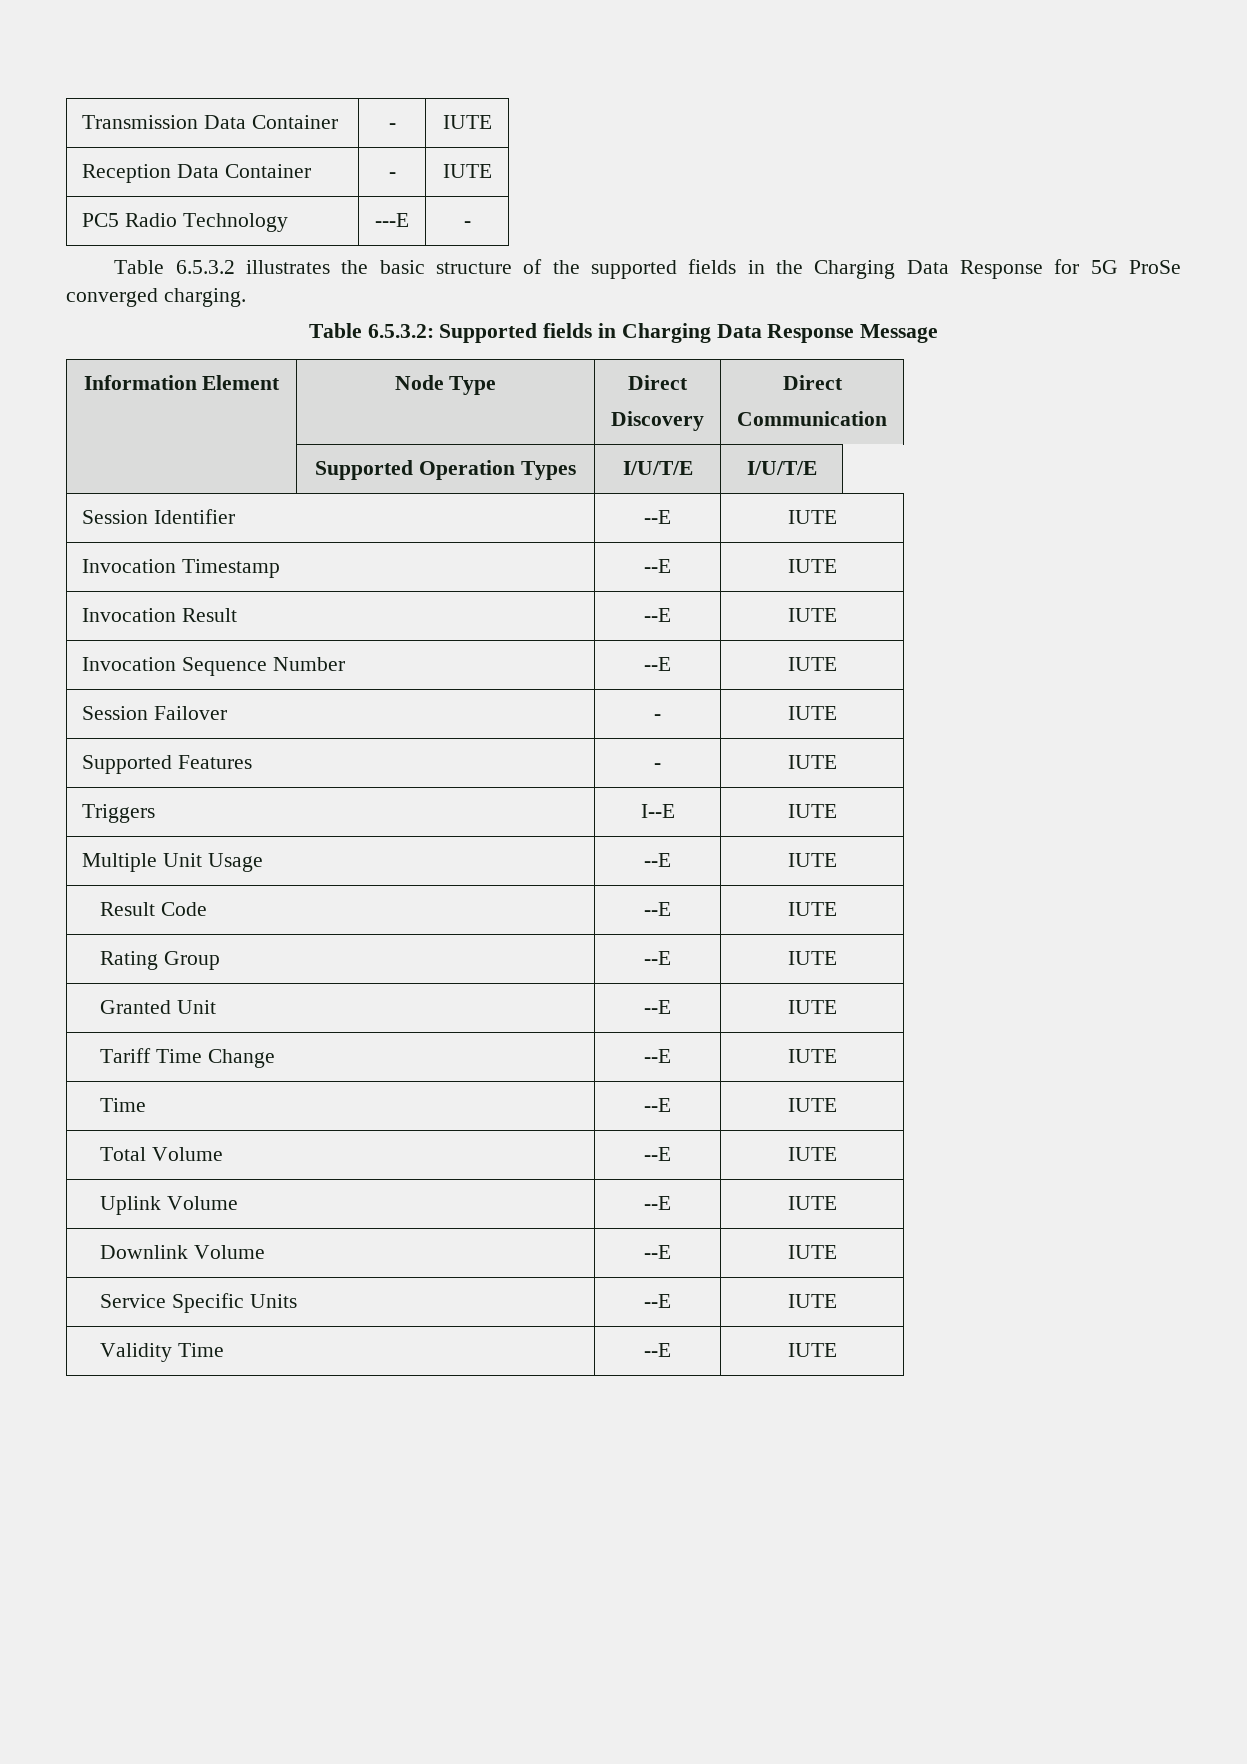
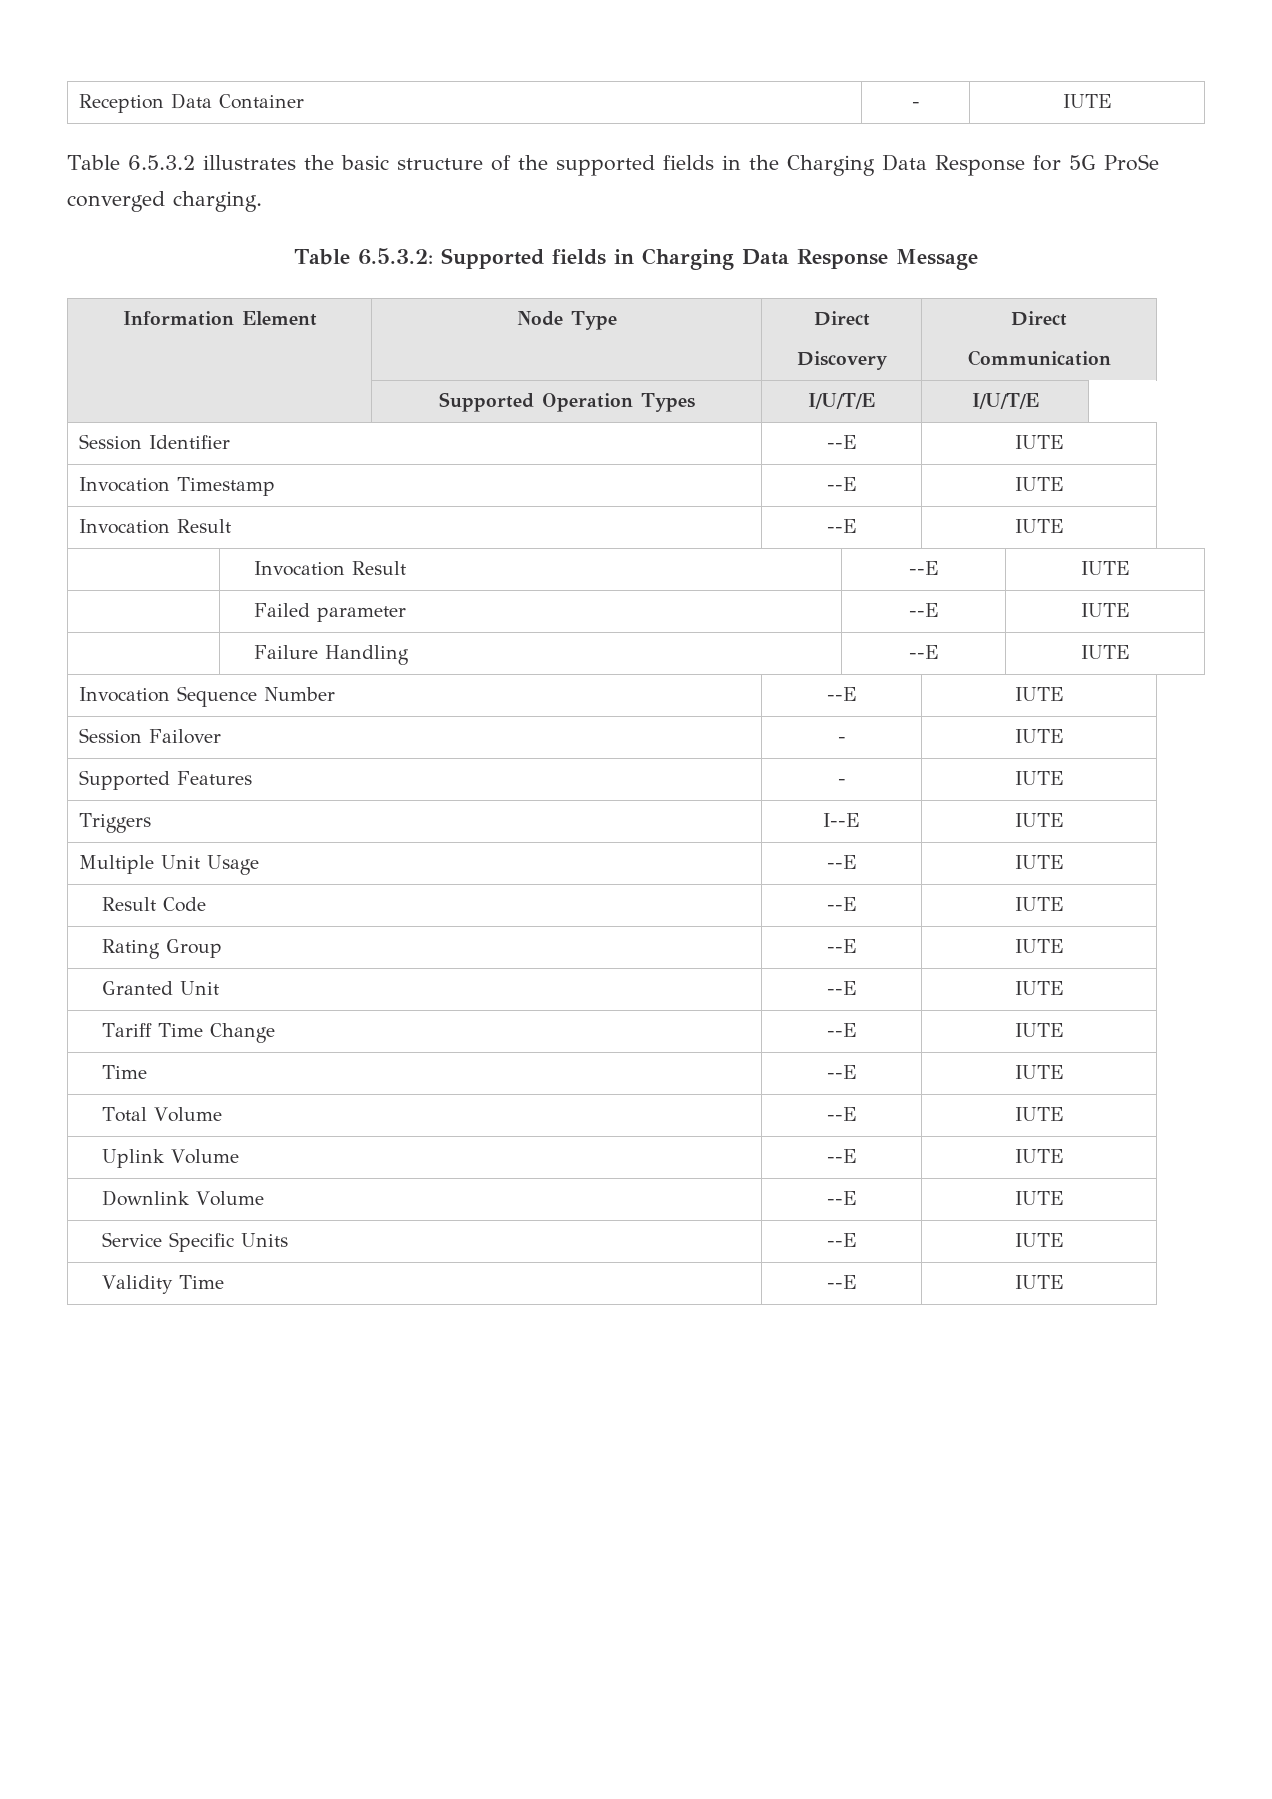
[82,115,338,129] [388,123,396,129] [442,115,492,129] Transmission Data Container | - | IUTE // -> (78, 103) none
[82,213,288,232] [375,213,409,227] [463,221,471,227] // PC5 Radio Technology | ---E | - -> (1112, 101) none
(837, 615) none -> [253,561,406,576] [908,561,939,575] [1080,561,1130,575] [253,603,406,622] [908,603,939,617] [1080,603,1130,617] [253,645,409,665] [908,645,939,659] [1080,645,1130,659] // | Invocation Result | --E | IUTE // | Failed parameter | --E | IUTE // | Failure Handling | --E | IUTE

